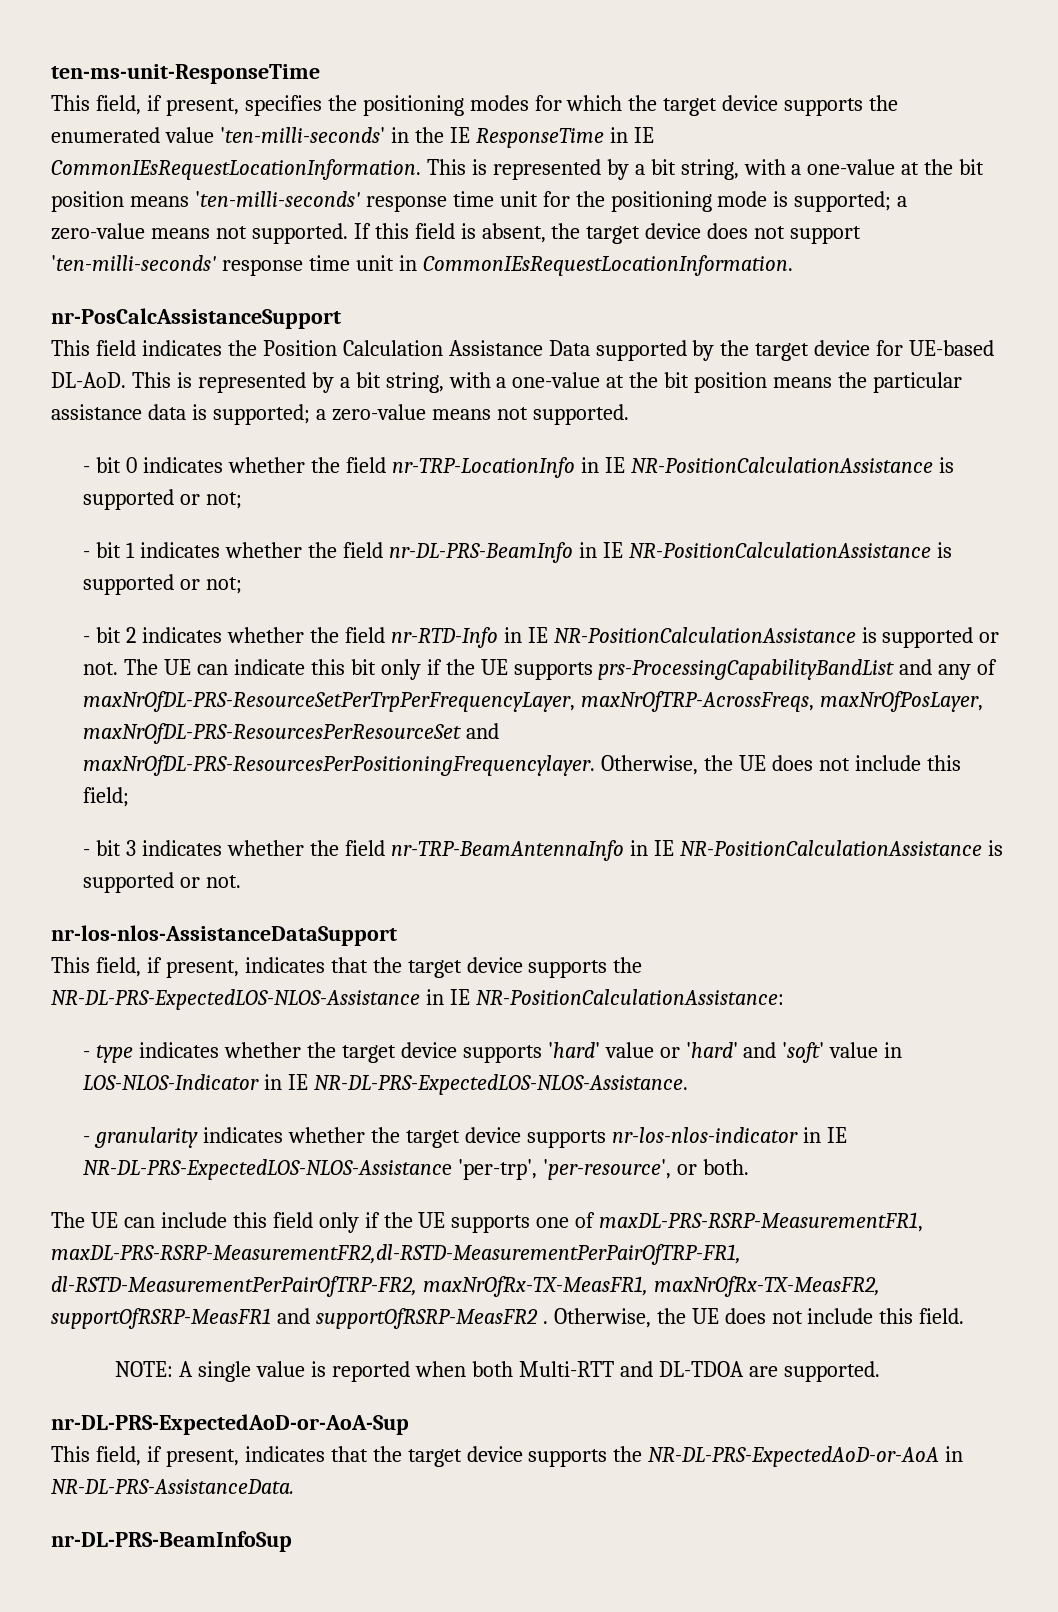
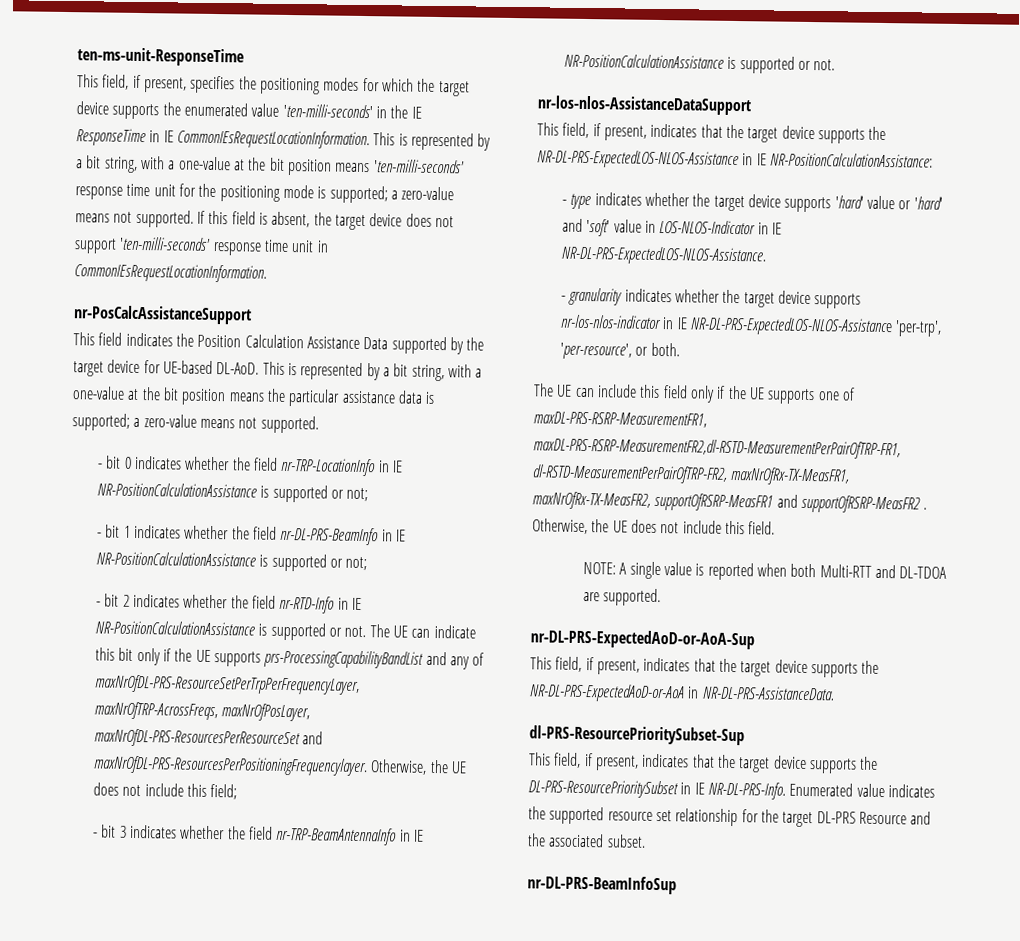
(294, 1486) none -> [529,725,745,746] [529,752,879,774] [528,779,935,800] [528,806,932,828] [527,833,646,848] // dl-PRS-ResourcePrioritySubset-Sup // This field, if present, indicates that the target device supports the DL-PRS-ResourcePrioritySubset in IE NR-DL-PRS-Info. Enumerated value indicates the supported resource set relationship for the target DL-PRS Resource and the associated subset.

